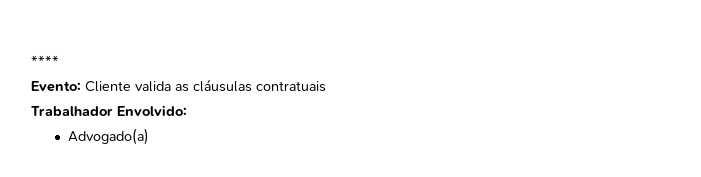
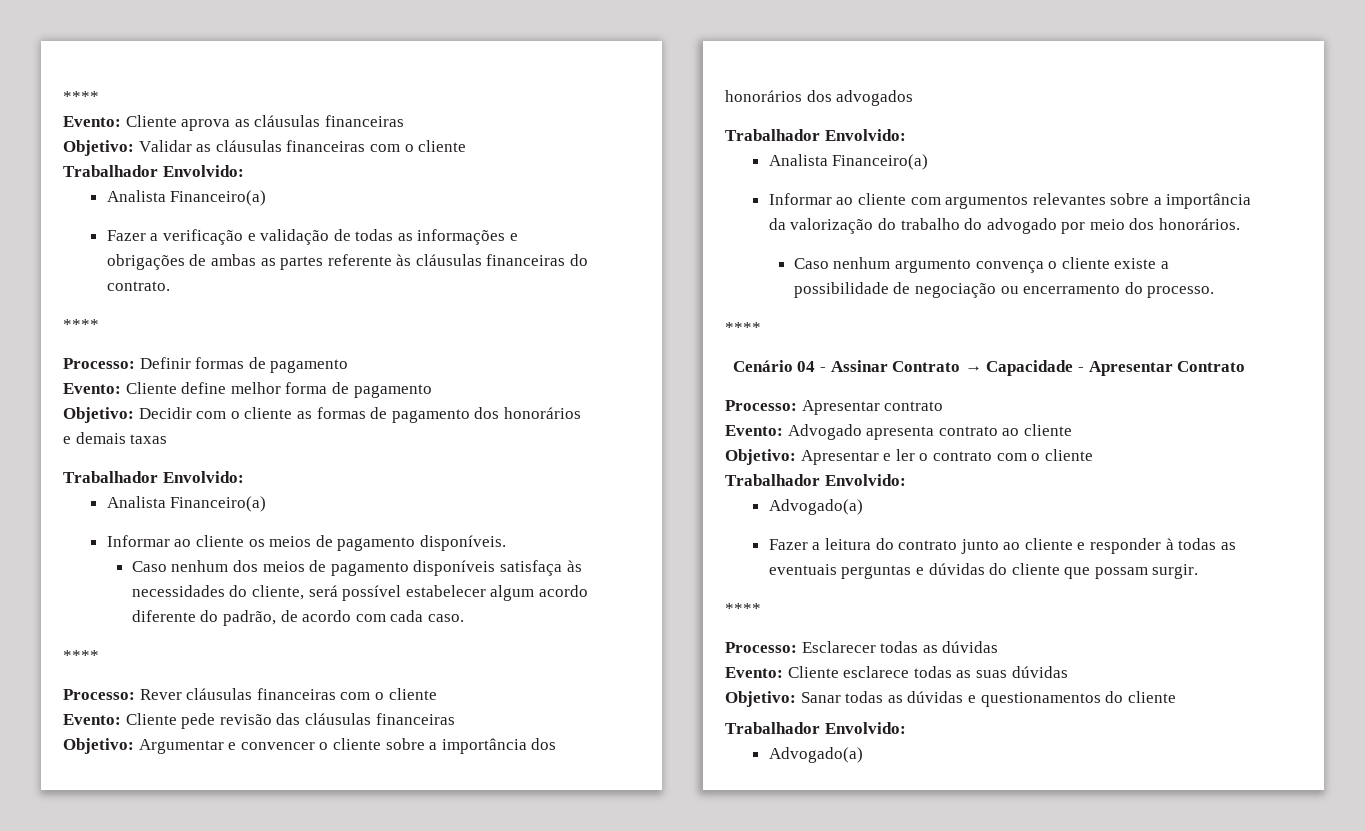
[135,79,326,92] valida as cláusulas contratuais -> [181,115,404,131] [63,140,467,156] [63,165,244,177] [106,190,267,206] [106,229,519,245] [106,254,589,270] [106,281,170,291] [63,319,99,330] [63,357,349,373] [63,382,432,398] [63,407,581,423] [63,432,168,444] [63,471,244,483] [106,496,267,512] [106,535,506,551] [131,560,582,576] [131,585,588,601] [131,610,464,626] [63,650,99,661] [63,688,437,700] [63,713,455,729] [63,738,557,754] [725,90,914,106] [725,129,906,141] [768,154,929,170] [768,193,1252,209] [768,218,1241,234] [793,257,1169,273] [793,282,1215,298] [725,322,761,333] [732,360,1246,376] [725,400,944,415] [725,424,1072,440] [725,449,1093,465] [725,474,906,486] [768,499,863,515] [768,538,1236,554] [768,563,1199,579] [725,603,761,614] [725,641,999,653] [725,666,1068,678] [725,691,1176,707] aprova as cláusulas financeiras // Objetivo: Validar as cláusulas financeiras com o cliente // Trabalhador Envolvido: // Analista Financeiro(a) // Fazer a verificação e validação de todas as informações e obrigações de ambas as partes referente às cláusulas financeiras do contrato. // **** // Processo: Definir formas de pagamento // Evento: Cliente define melhor forma de pagamento // Objetivo: Decidir com o cliente as formas de pagamento dos honorários e demais taxas // Trabalhador Envolvido: // Analista Financeiro(a) // Informar ao cliente os meios de pagamento disponíveis. // Caso nenhum dos meios de pagamento disponíveis satisfaça às necessidades do cliente, será possível estabelecer algum acordo diferente do padrão, de acordo com cada caso. // **** // Processo: Rever cláusulas financeiras com o cliente // Evento: Cliente pede revisão das cláusulas financeiras // Objetivo: Argumentar e convencer o cliente sobre a importância dos honorários dos advogados // Trabalhador Envolvido: // Analista Financeiro(a) // Informar ao cliente com argumentos relevantes sobre a importância da valorização do trabalho do advogado por meio dos honorários. // Caso nenhum argumento convença o cliente existe a possibilidade de negociação ou encerramento do processo. // **** // Cenário 04 - Assinar Contrato → Capacidade - Apresentar Contrato // Processo: Apresentar contrato // Evento: Advogado apresenta contrato ao cliente // Objetivo: Apresentar e ler o contrato com o cliente // Trabalhador Envolvido: // Advogado(a) // Fazer a leitura do contrato junto ao cliente e responder à todas as eventuais perguntas e dúvidas do cliente que possam surgir. // **** // Processo: Esclarecer todas as dúvidas // Evento: Cliente esclarece todas as suas dúvidas // Objetivo: Sanar todas as dúvidas e questionamentos do cliente

